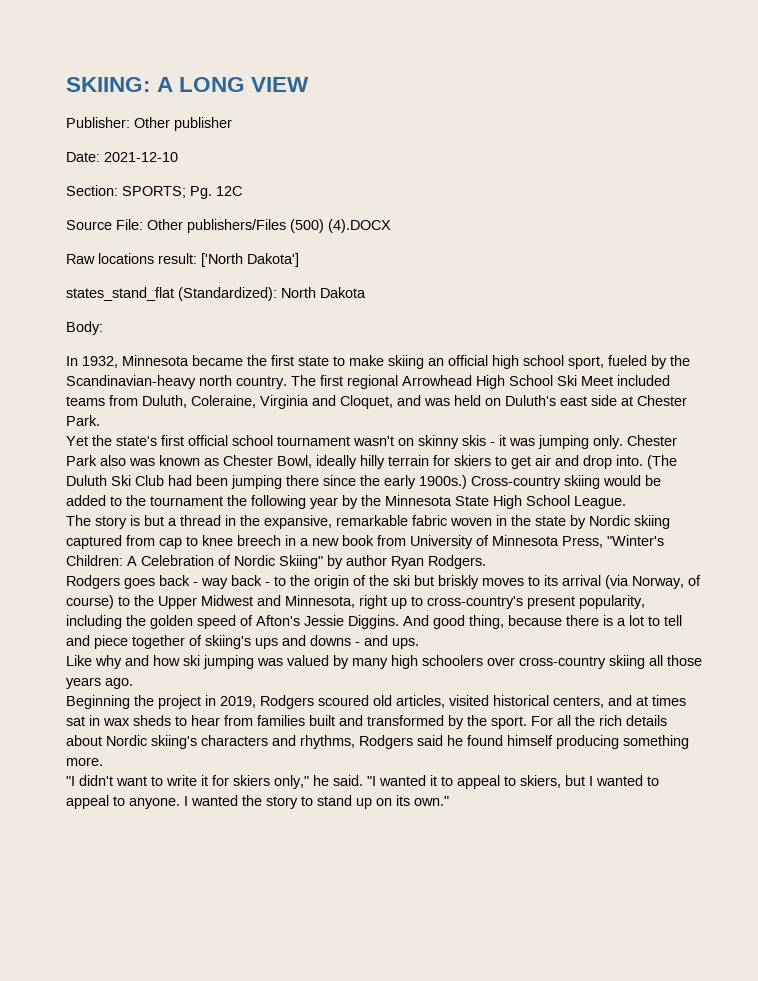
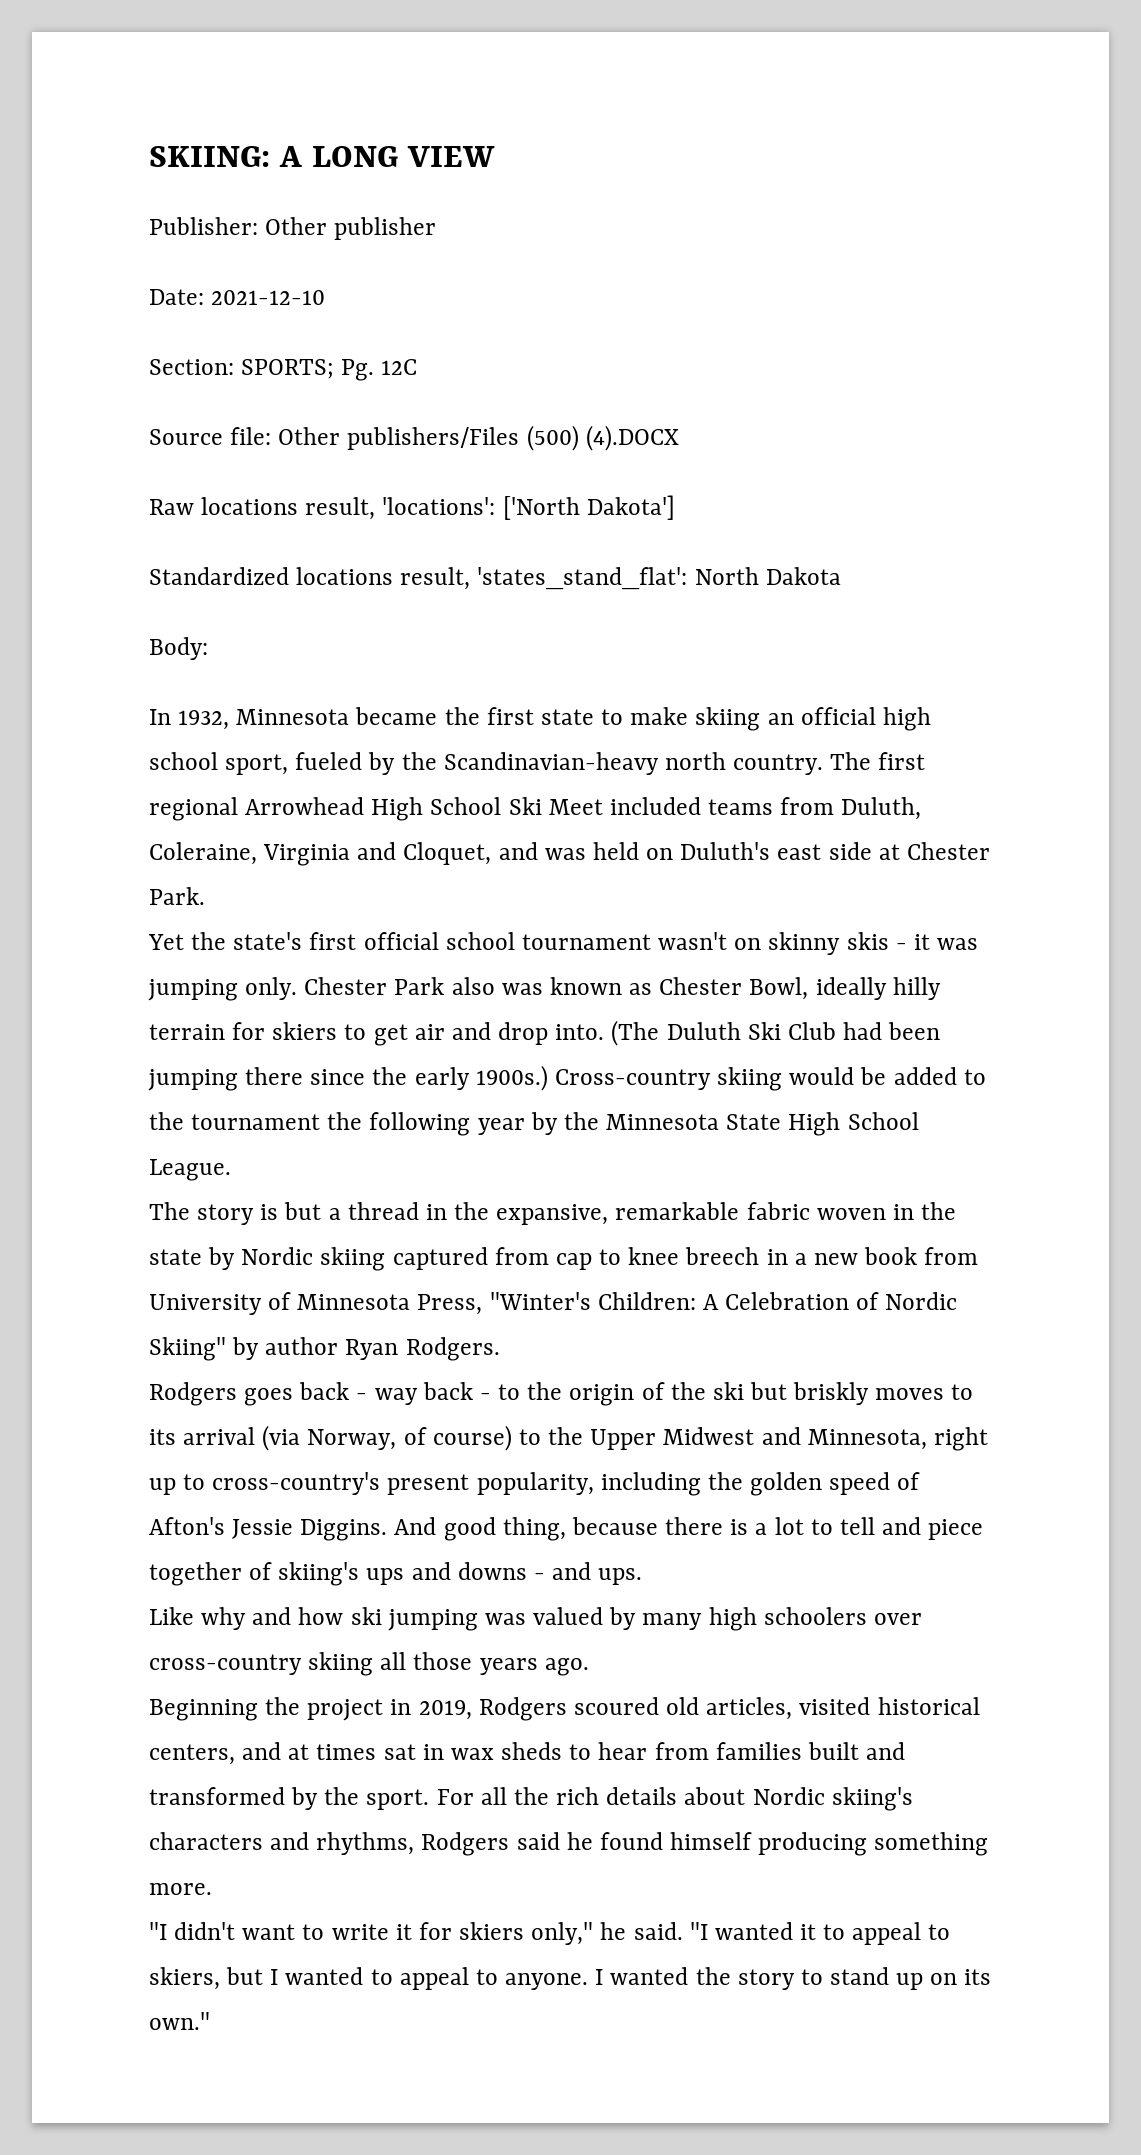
[116,219,143,230] File: -> [230,427,272,445] file:
[158,253,197,264] result: -> [305,497,496,520] result, 'locations':
[66,287,277,301] states_stand_flat (Standardized): -> [149,567,688,590] Standardized locations result, 'states_stand_flat':

